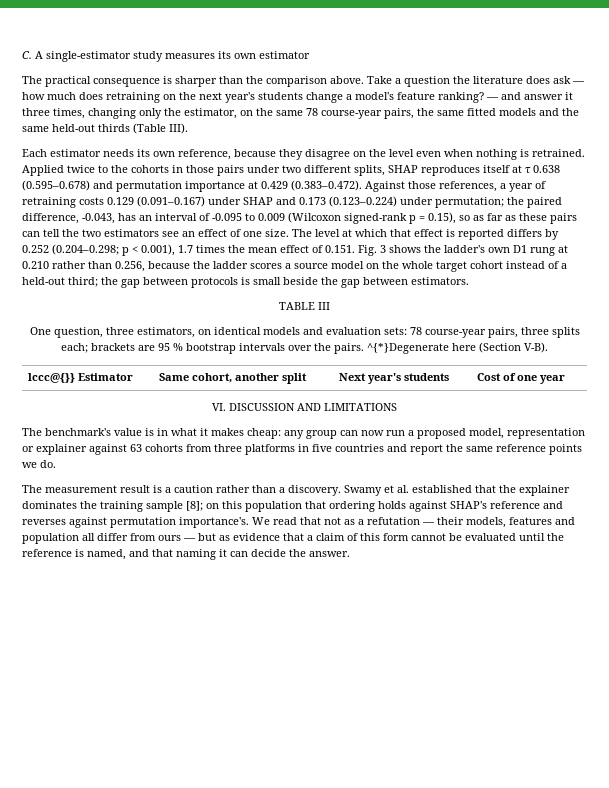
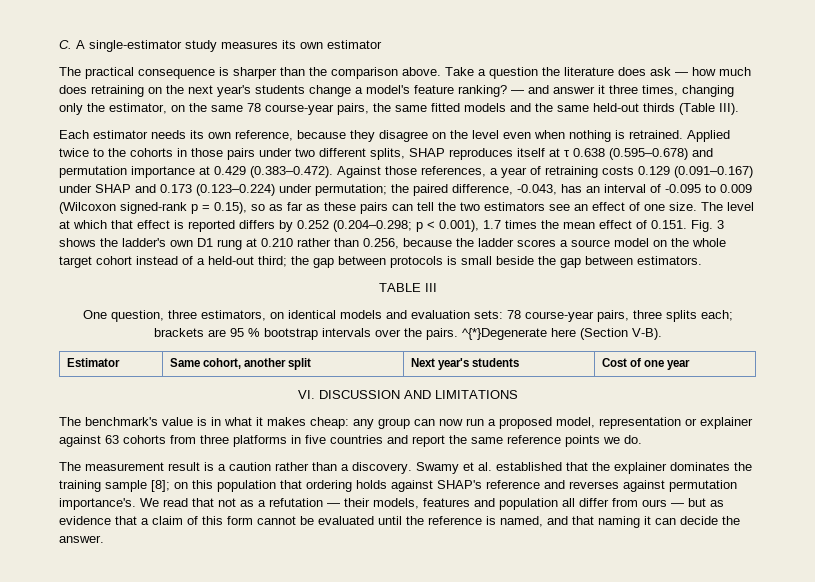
[27,373,75,383] lccc@{}} -> (662, 334) none

